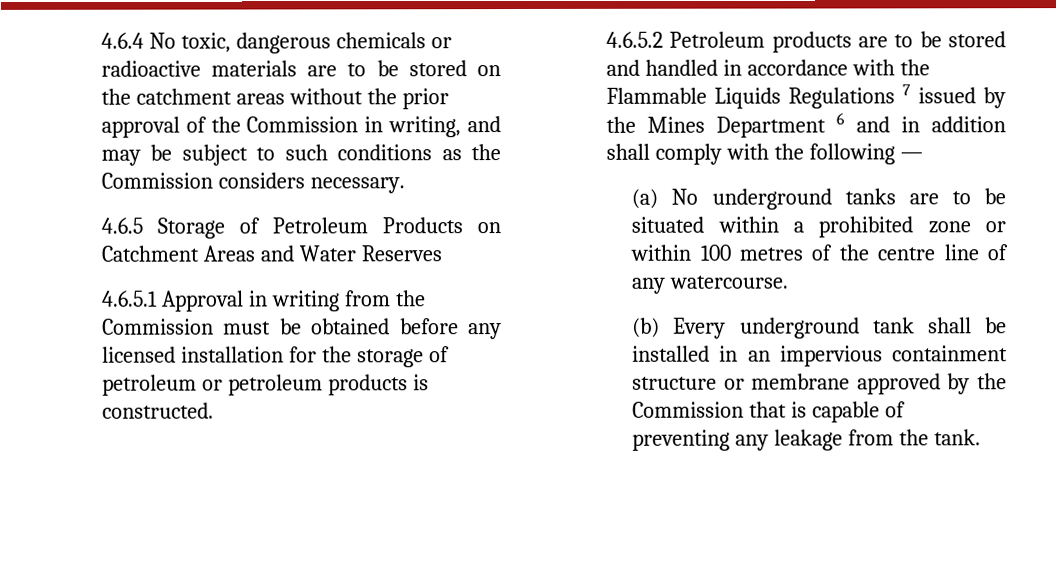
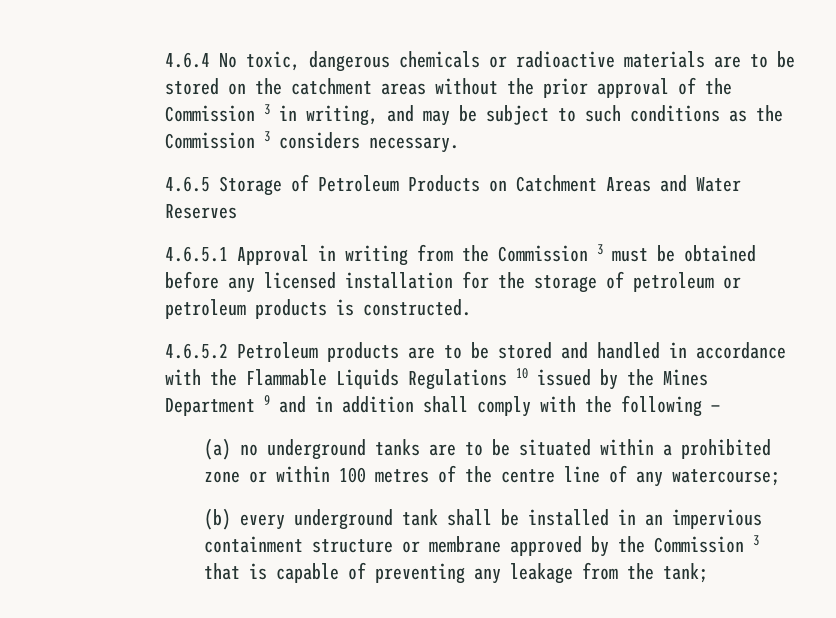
(359, 124) none -> [263,104,270,115] 3
(213, 180) none -> [263,131,270,142] 3
(214, 326) none -> [596,244,603,255] 3
[901,84,911,96] 7 -> [515,368,528,379] 10
[835,112,845,125] 6 -> [263,395,270,405] 9
[671,188,699,205] No -> [239,444,258,456] no
[669,275,790,289] watercourse. -> [671,469,780,486] watercourse;
[673,317,727,339] Every -> [239,514,285,530] every
(745, 409) none -> [752,535,759,546] 3
[934,429,982,446] tank. -> [662,563,708,583] tank;

